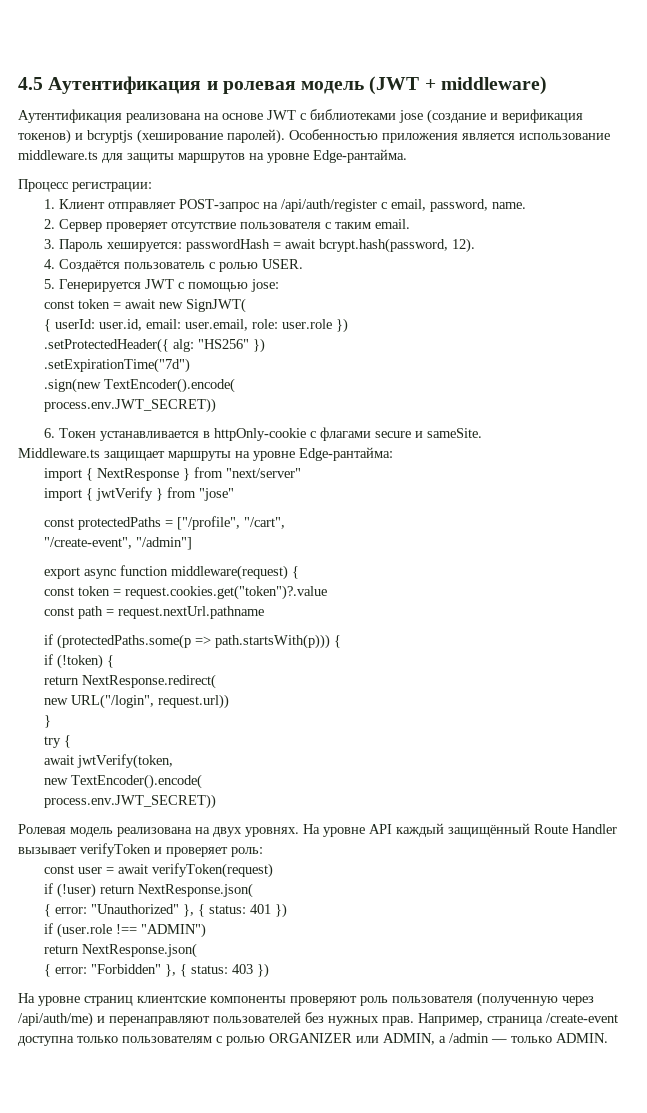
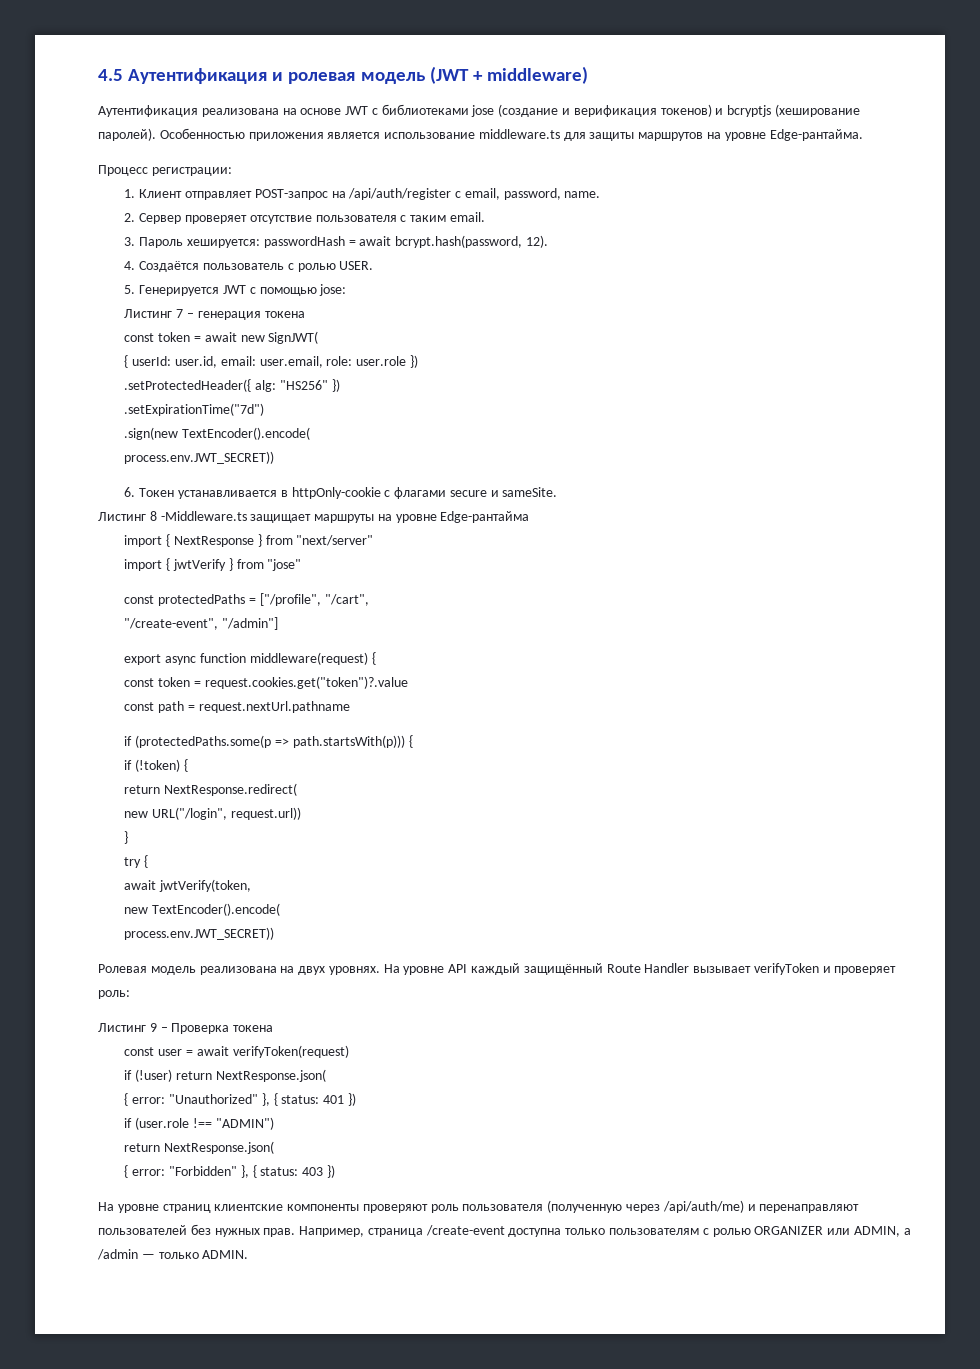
(280, 285) none -> [124,309,305,320] // Листинг 7 – генерация токена
[18,448,100,458] Middleware.ts -> [98,511,247,521] Листинг 8 -Middleware.ts
[299,447,393,461] Edge-рантайма: -> [440,511,530,523] Edge-рантайма
(263, 852) none -> [98,1023,274,1034] // Листинг 9 – Проверка токена

